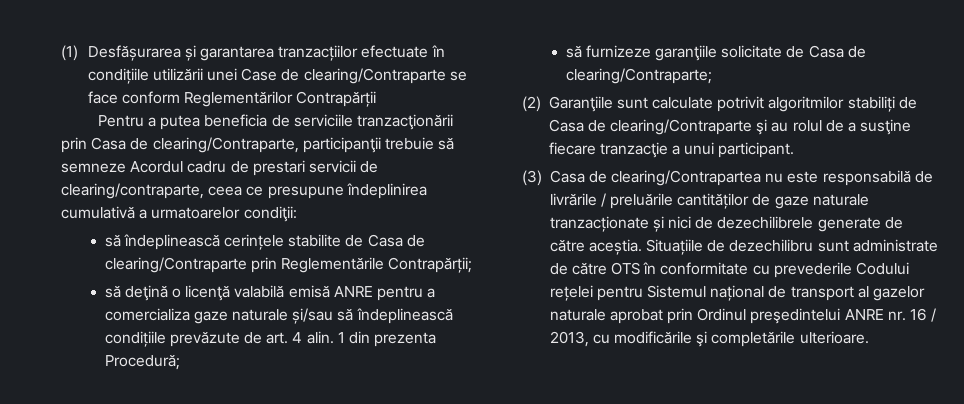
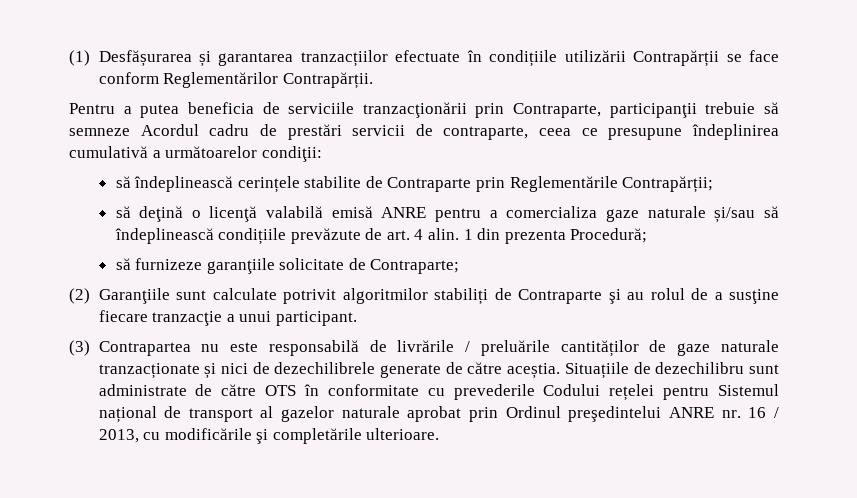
[206,68,446,84] unei Case de clearing/Contraparte -> [633,50,720,67] Contrapărții
[296,91,377,107] Contrapărții -> [282,72,373,89] Contrapărții.
[91,137,299,153] Casa de clearing/Contraparte, -> [513,103,602,118] Contraparte,
[252,160,305,176] prestari -> [287,124,342,140] prestări
[61,183,204,199] clearing/contraparte, -> [443,126,529,140] contraparte,
[151,207,241,219] urmatoarelor -> [165,146,258,158] următoarelor
[367,234,425,247] [104,257,247,273] Casa de clearing/Contraparte -> [387,177,472,192] Contraparte
[808,45,866,58] [565,68,712,84] Casa de clearing/Contraparte; -> [370,259,460,274] Contraparte;
[548,119,753,135] Casa de clearing/Contraparte -> [518,289,602,304] Contraparte
[549,170,762,186] Casa de clearing/Contrapartea -> [98,341,191,356] Contrapartea

